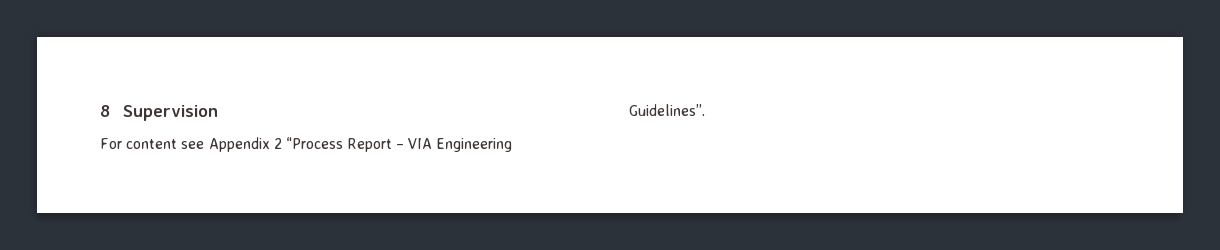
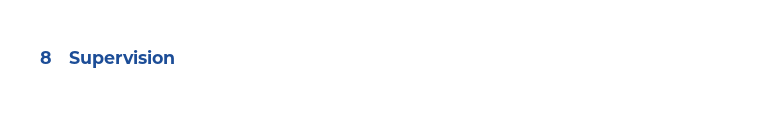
[100,137,512,152] [629,104,705,116] // For content see Appendix 2 “Process Report – VIA Engineering Guidelines”. -> (175, 58) none

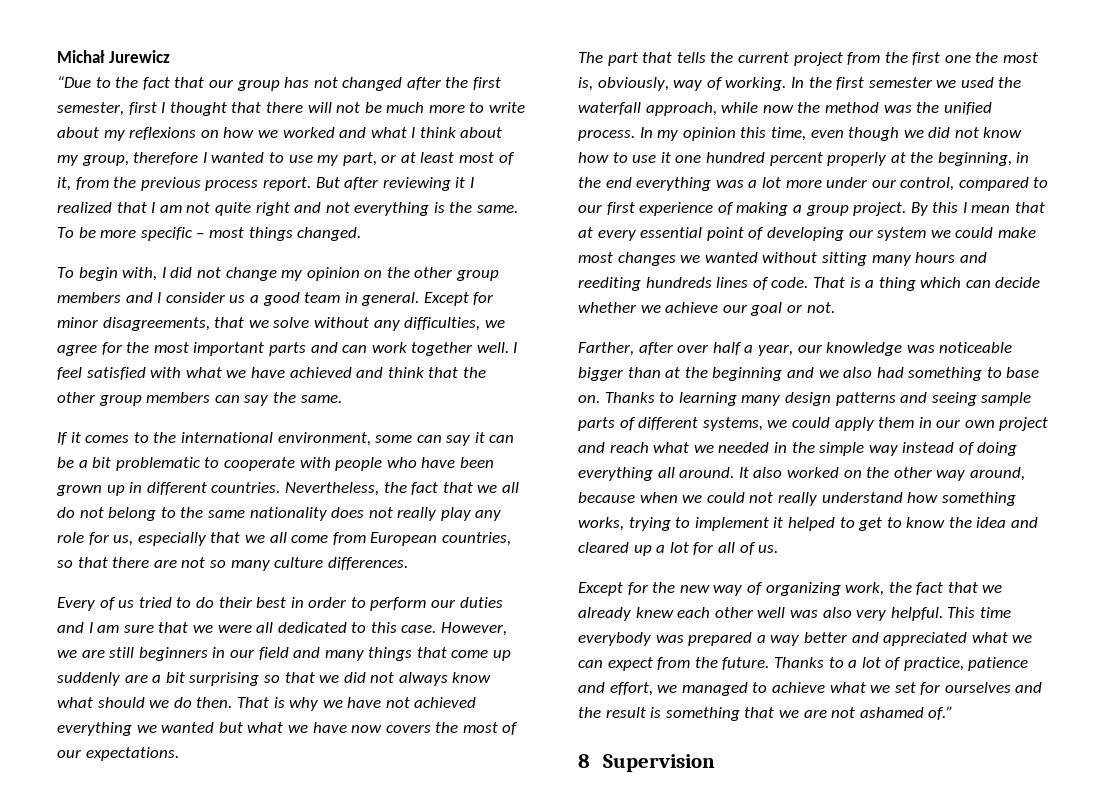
(40, 57) none -> [57,50,170,63] [57,76,502,91] [57,102,526,116] [57,127,503,141] [57,152,515,166] [57,177,474,191] [57,202,519,216] [57,227,362,241] [57,267,500,281] [57,292,494,306] [57,317,505,331] [57,342,518,356] [57,367,486,380] [57,392,342,406] [57,432,515,446] [57,457,494,471] [56,482,519,496] [57,507,502,521] [57,532,511,546] [57,557,408,571] [57,597,503,611] [57,622,508,636] [57,647,512,661] [57,672,492,686] [57,697,477,711] [57,722,519,736] [57,747,179,761] [578,52,1039,66] [578,77,1022,91] [578,102,992,116] [578,127,1023,141] [578,152,1030,166] [578,177,1049,191] [578,202,1046,216] [578,227,1036,241] [578,252,987,266] [578,277,1041,291] [578,302,835,316] [578,342,1013,356] [578,367,1040,381] [578,392,1032,406] [578,417,1049,431] [578,442,1018,456] [578,467,1025,481] [578,492,1016,506] [578,517,1039,531] [578,542,779,556] [578,582,1003,596] [578,607,1011,621] [578,632,1033,646] [578,657,1029,671] [578,682,1043,696] [578,706,954,721] Michał Jurewicz // “Due to the fact that our group has not changed after the first semester, first I thought that there will not be much more to write about my reflexions on how we worked and what I think about my group, therefore I wanted to use my part, or at least most of it, from the previous process report. But after reviewing it I realized that I am not quite right and not everything is the same. To be more specific – most things changed. // To begin with, I did not change my opinion on the other group members and I consider us a good team in general. Except for minor disagreements, that we solve without any difficulties, we agree for the most important parts and can work together well. I feel satisfied with what we have achieved and think that the other group members can say the same. // If it comes to the international environment, some can say it can be a bit problematic to cooperate with people who have been grown up in different countries. Nevertheless, the fact that we all do not belong to the same nationality does not really play any role for us, especially that we all come from European countries, so that there are not so many culture differences. // Every of us tried to do their best in order to perform our duties and I am sure that we were all dedicated to this case. However, we are still beginners in our field and many things that come up suddenly are a bit surprising so that we did not always know what should we do then. That is why we have not achieved everything we wanted but what we have now covers the most of our expectations. // The part that tells the current project from the first one the most is, obviously, way of working. In the first semester we used the waterfall approach, while now the method was the unified process. In my opinion this time, even though we did not know how to use it one hundred percent properly at the beginning, in the end everything was a lot more under our control, compared to our first experience of making a group project. By this I mean that at every essential point of developing our system we could make most changes we wanted without sitting many hours and reediting hundreds lines of code. That is a thing which can decide whether we achieve our goal or not. // Farther, after over half a year, our knowledge was noticeable bigger than at the beginning and we also had something to base on. Thanks to learning many design patterns and seeing sample parts of different systems, we could apply them in our own project and reach what we needed in the simple way instead of doing everything all around. It also worked on the other way around, because when we could not really understand how something works, trying to implement it helped to get to know the idea and cleared up a lot for all of us. // Except for the new way of organizing work, the fact that we already knew each other well was also very helpful. This time everybody was prepared a way better and appreciated what we can expect from the future. Thanks to a lot of practice, patience and effort, we managed to achieve what we set for ourselves and the result is something that we are not ashamed of.” //

